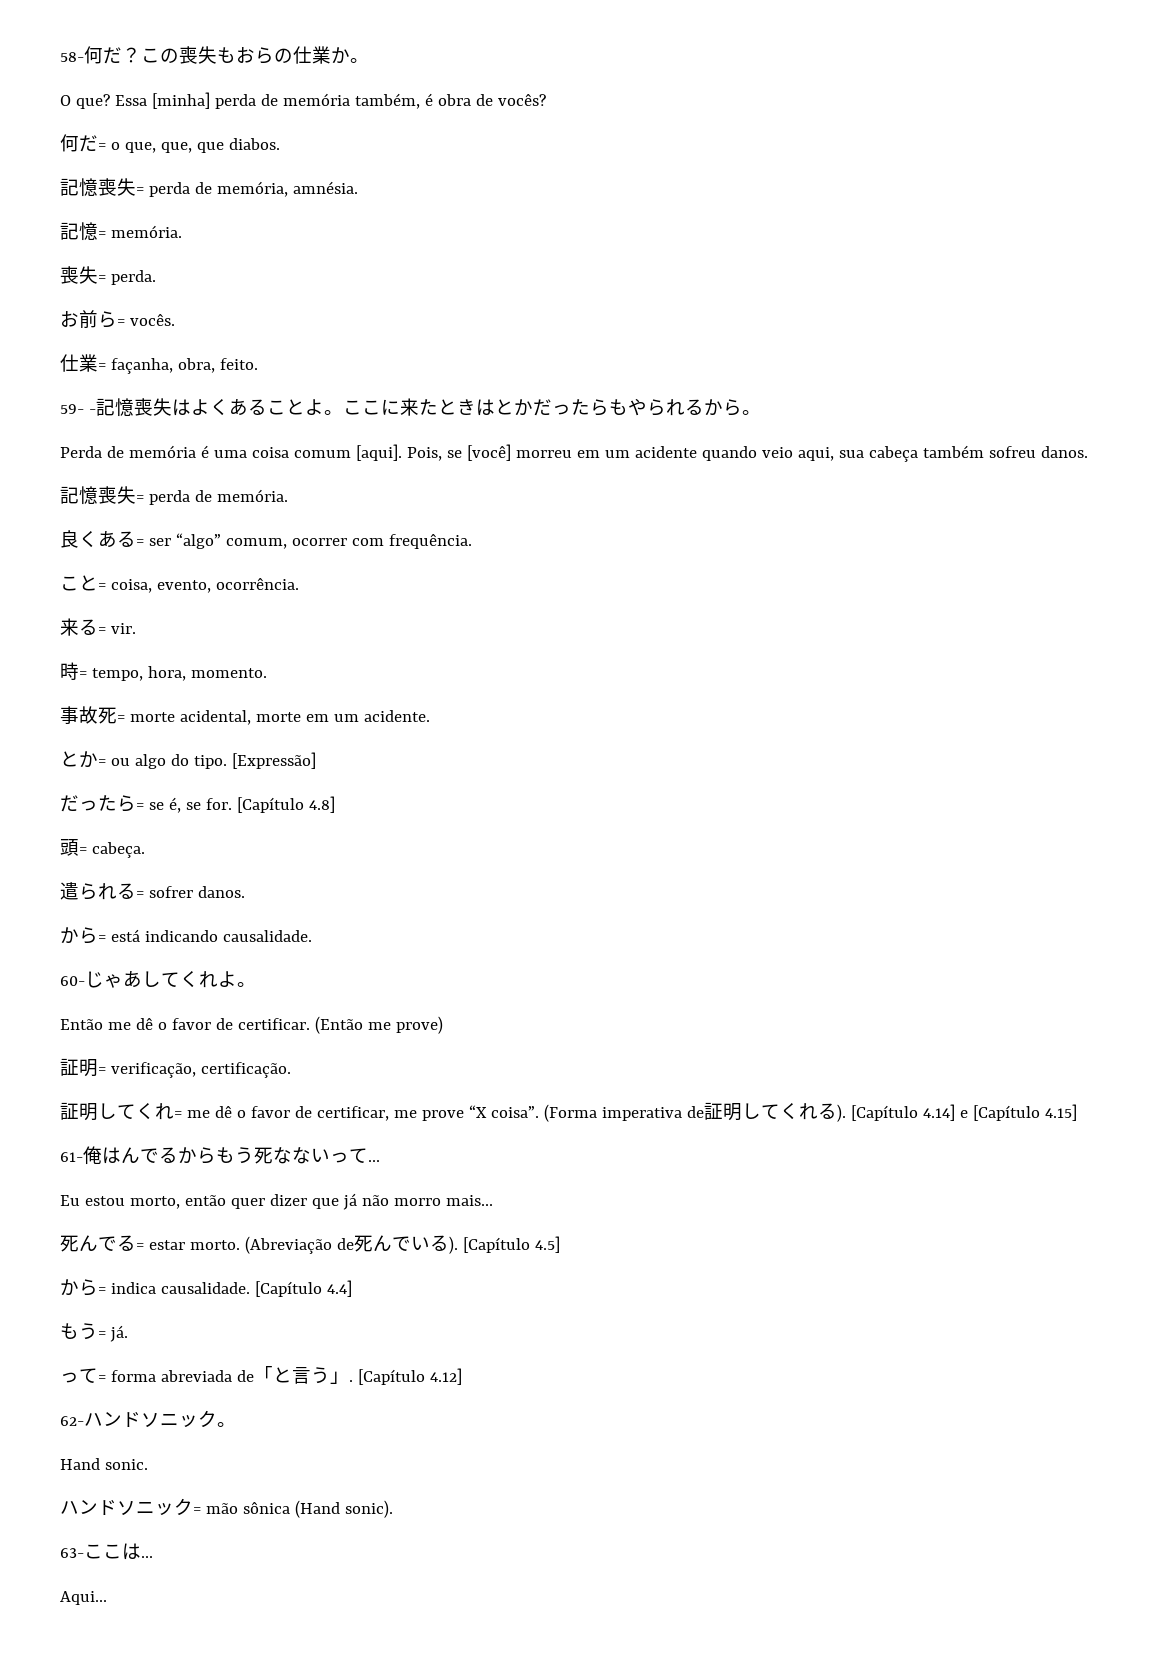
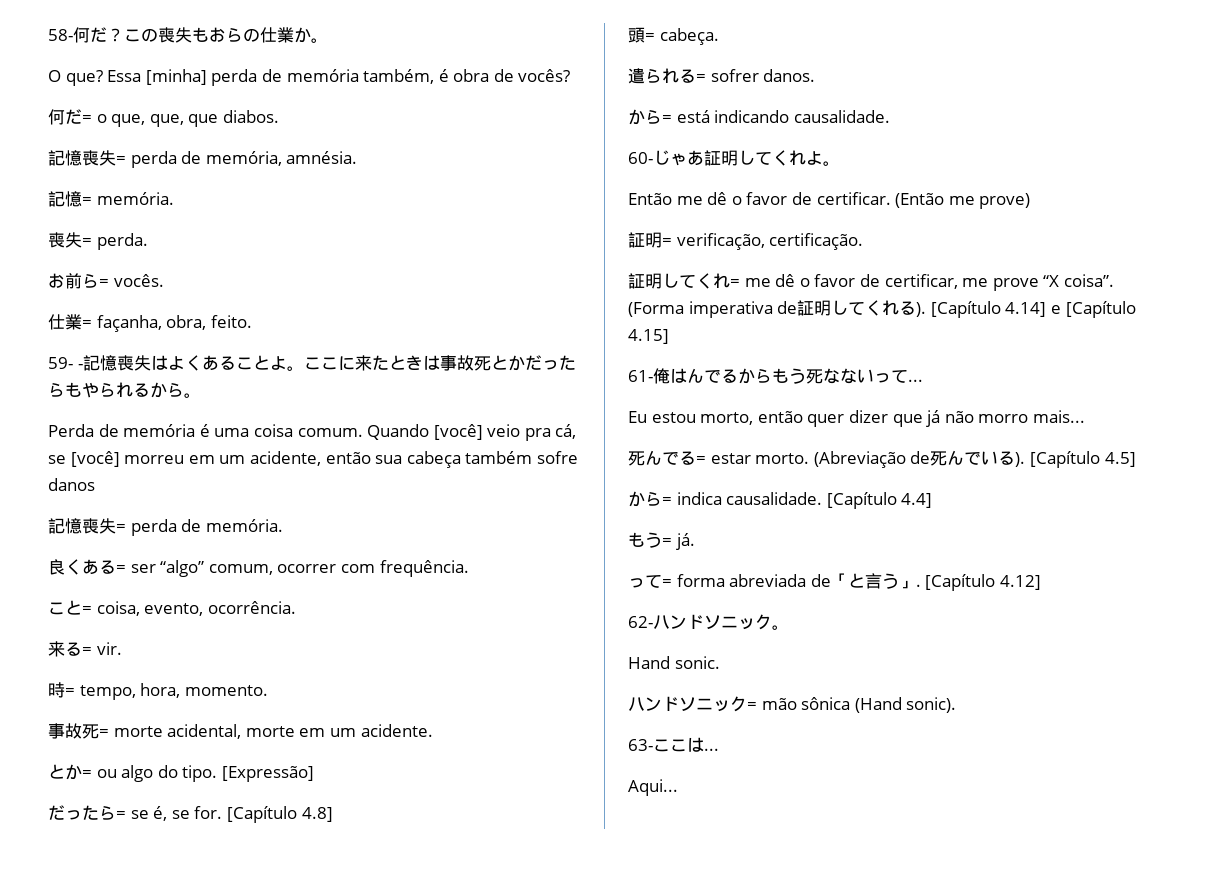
(495, 407) none -> [439,355,491,371] 事故死
[293,444,442,461] comum [aqui]. Pois, -> [297,424,577,441] comum. Quando [você] veio pra cá,
[634,446,834,461] acidente quando veio aqui, -> [249,451,371,466] acidente, então
[988,446,1088,458] sofreu danos. -> [536,451,578,464] [48,478,95,491] sofre danos
(142, 979) none -> [704,150,738,166] 証明

